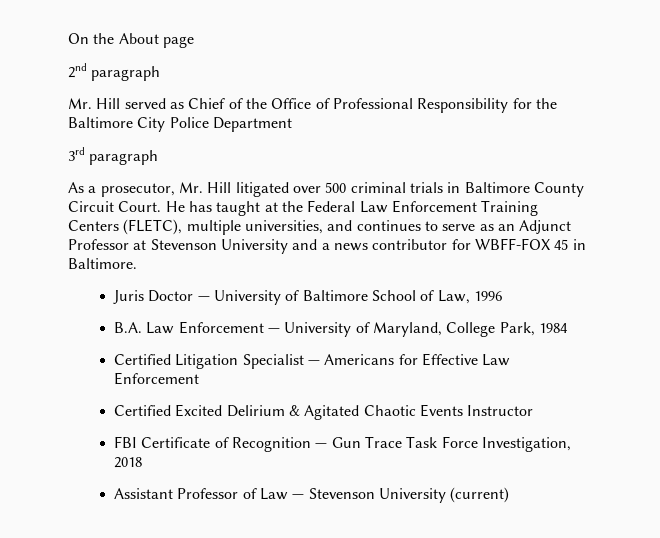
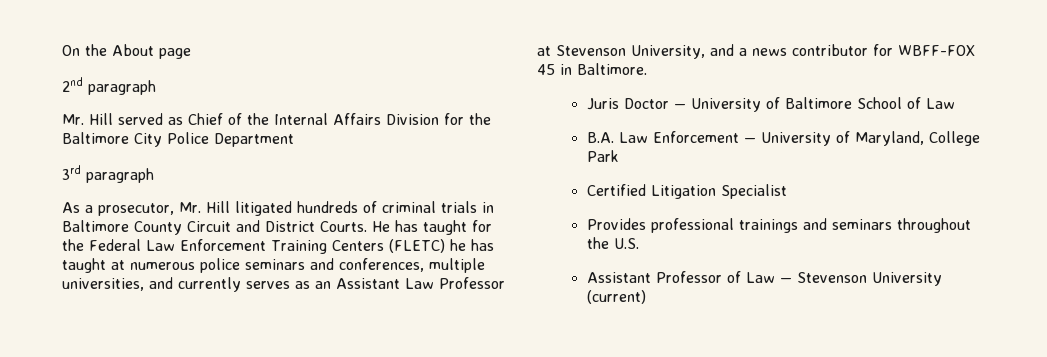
[271,98,509,113] Office of Professional Responsibility -> [274,113,439,125] Internal Affairs Division
[292,182,347,193] over 500 -> [297,201,377,213] hundreds of
[118,201,162,212] Court. -> [236,220,367,232] and District Courts.
[264,202,278,212] at -> [472,220,492,232] for
[123,219,572,235] (FLETC), multiple universities, and continues to serve as an Adjunct -> [388,239,494,253] [62,258,485,273] [62,277,434,292] (FLETC) he has taught at numerous police seminars and conferences, multiple universities, and currently serves as an Assistant Law
[220,239,288,254] University -> [631,45,705,59] University,
[437,290,502,304] Law, 1996 -> [925,98,955,109] Law
[499,322,568,336] Park, 1984 -> [586,150,619,162] Park
[307,353,511,366] [113,372,199,385] [113,404,534,420] [113,436,571,452] [113,457,142,468] — Americans for Effective Law Enforcement // Certified Excited Delirium & Agitated Chaotic Events Instructor // FBI Certificate of Recognition — Gun Trace Task Force Investigation, 2018 -> [586,218,971,233] [586,237,639,249] // Provides professional trainings and seminars throughout the U.S.

